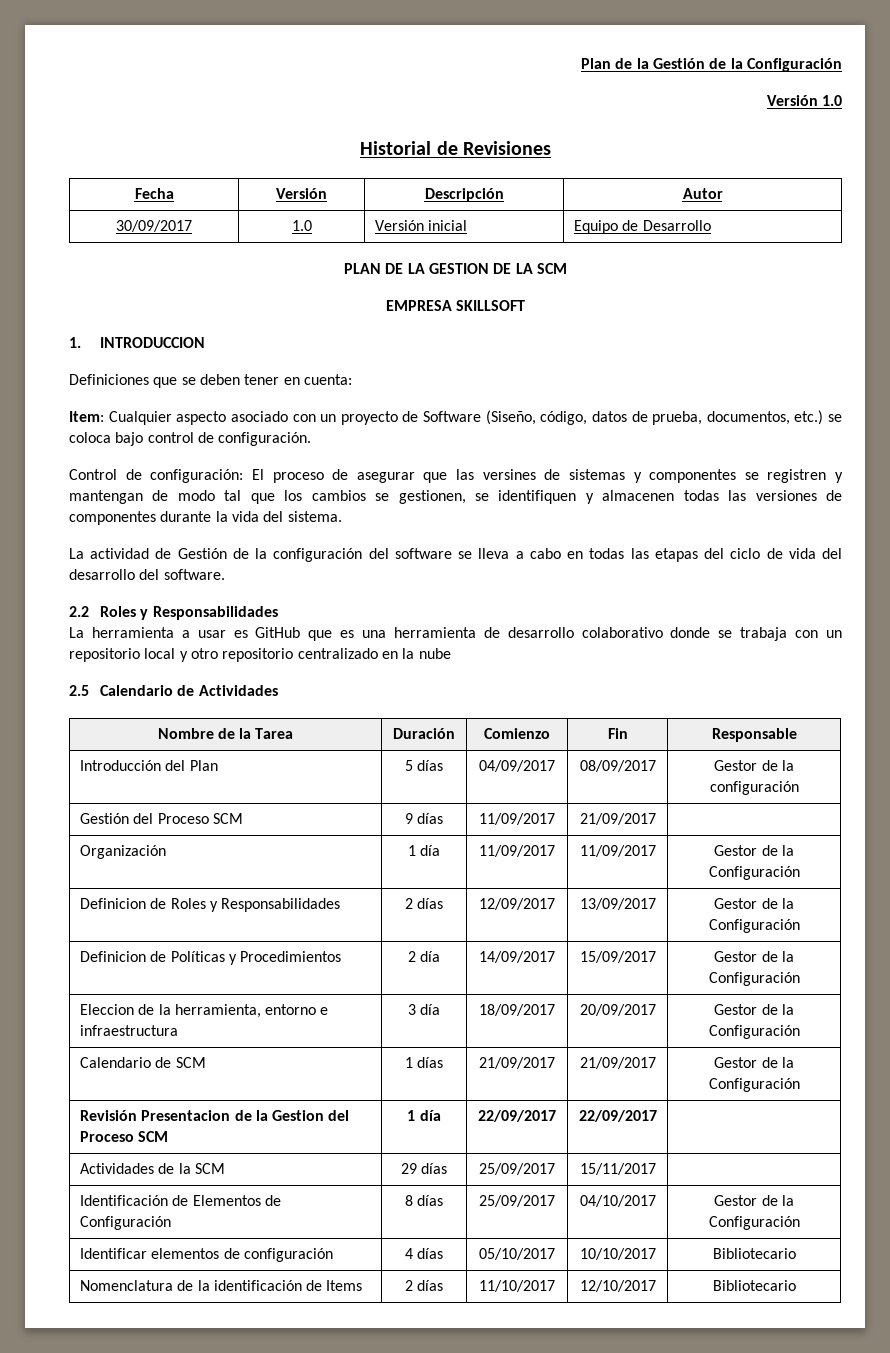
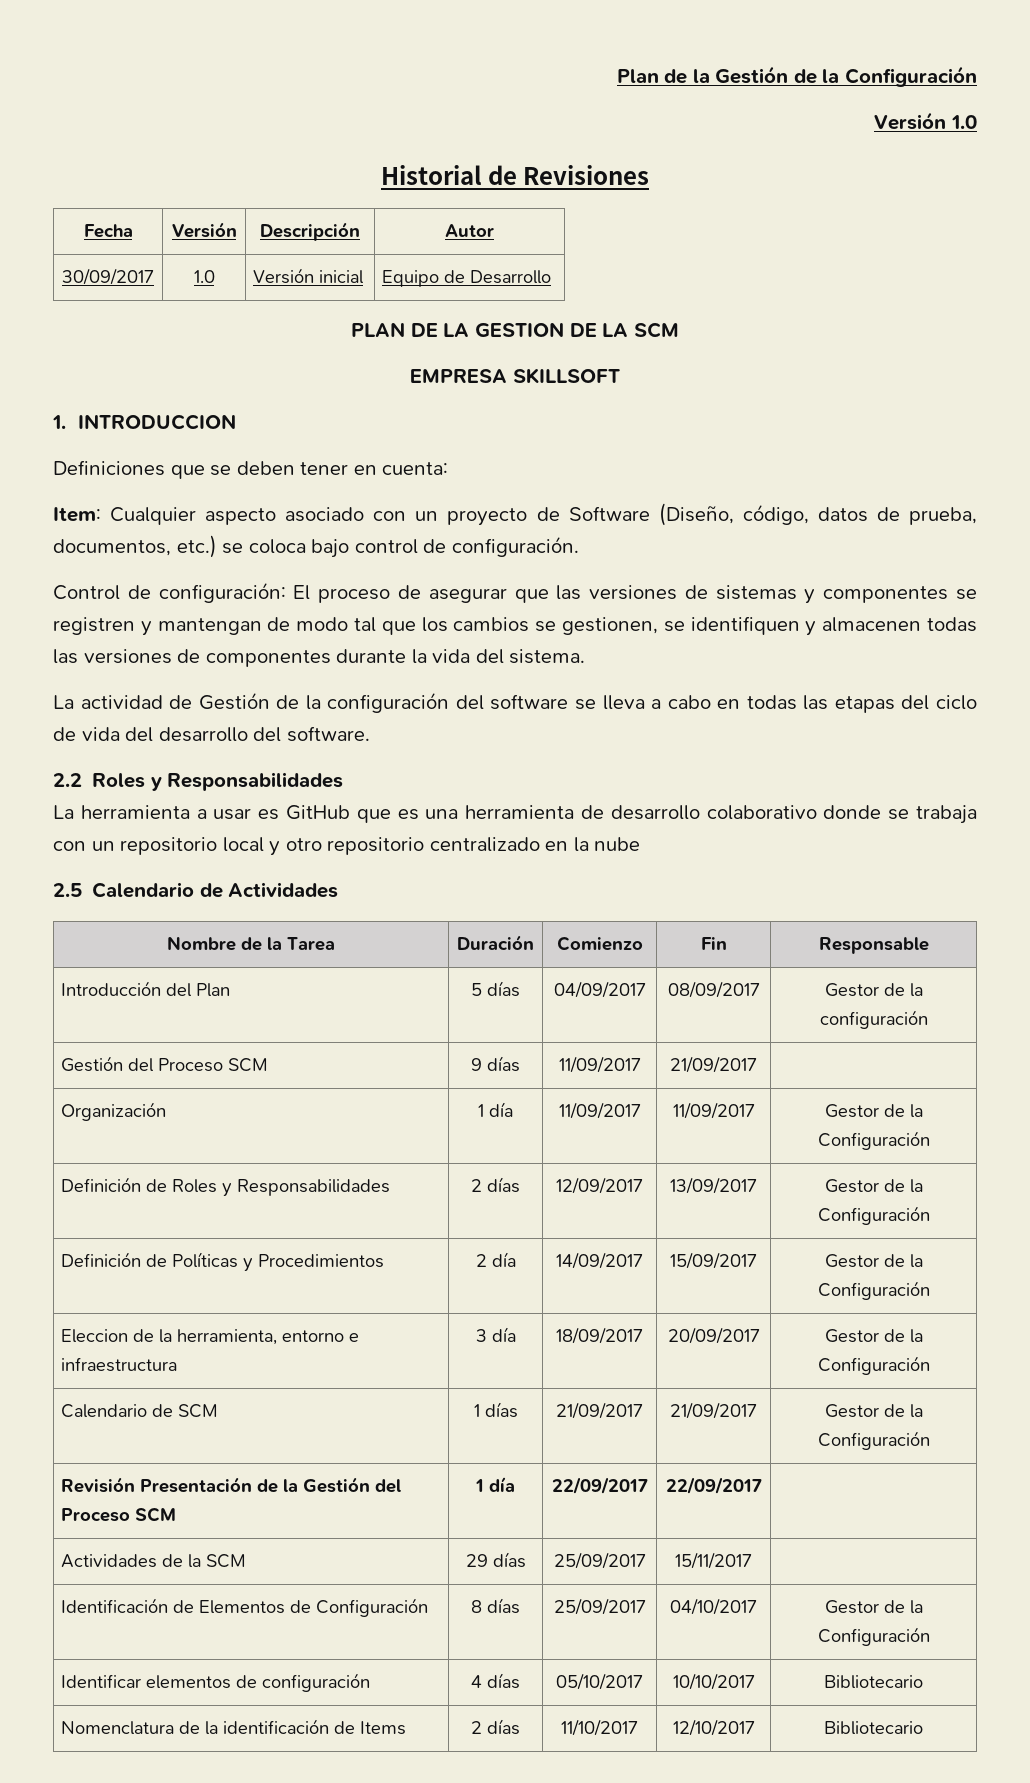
[485,410,536,425] (Siseño, -> [658,503,734,526] (Diseño,
[482,469,536,480] versines -> [589,585,678,600] versiones
[79,898,146,909] Definicion -> [61,1177,142,1192] Definición
[79,951,146,962] Definicion -> [61,1252,142,1267] Definición
[141,1110,325,1121] Presentacion de la Gestion -> [140,1477,371,1493] Presentación de la Gestión

